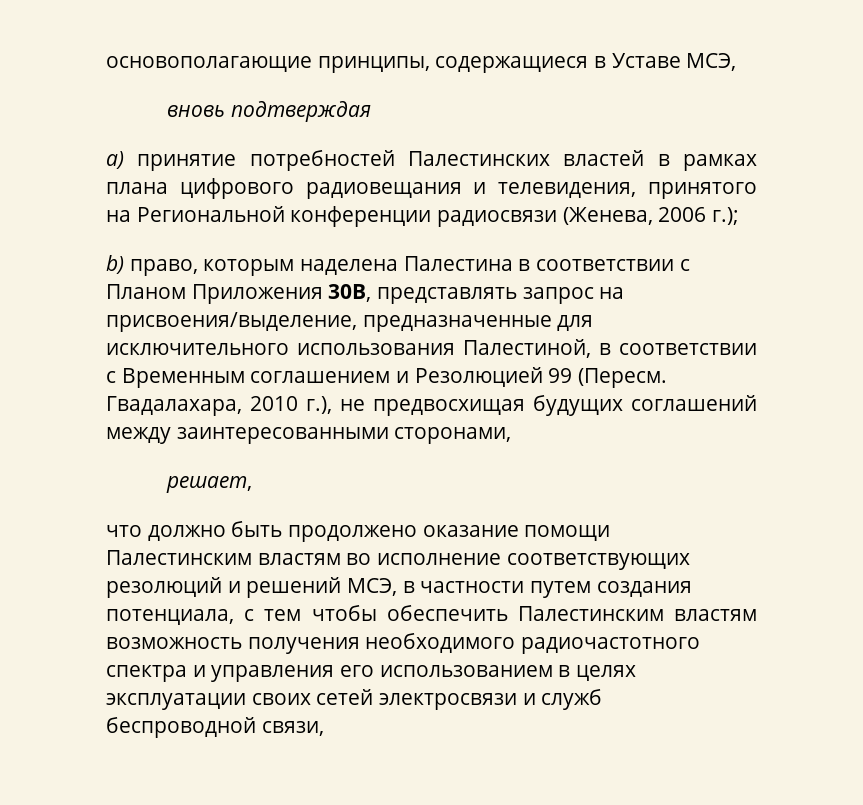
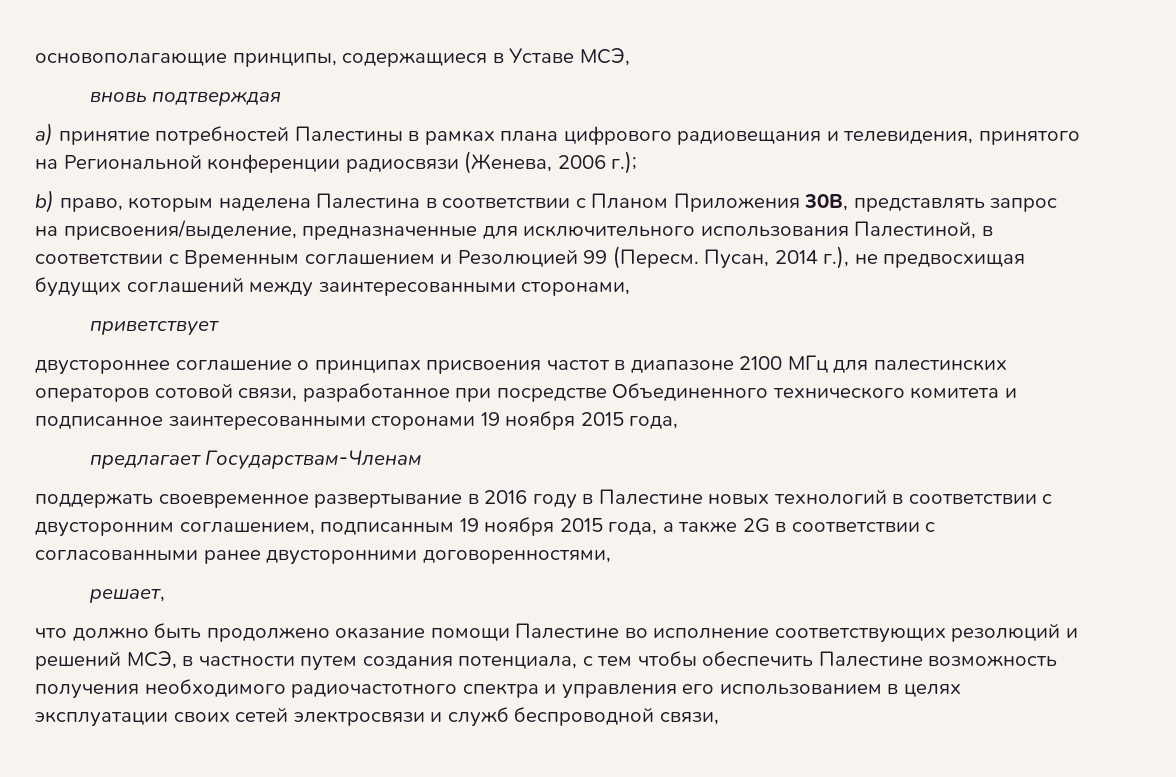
[408,150,645,166] Палестинских властей -> [294,126,403,142] Палестины
[106,396,298,416] Гвадалахара, 2010 -> [704,249,818,269] Пусан, 2014
(512, 435) none -> [89,320,219,336] [35,355,1007,375] [35,383,1017,402] [35,411,679,430] [89,450,423,470] [35,489,1053,509] [35,517,936,537] [35,550,611,565] // приветствует // двустороннее соглашение о принципах присвоения частот в диапазоне 2100 МГц для палестинских операторов сотовой связи, разработанное при посредстве Объединенного технического комитета и подписанное заинтересованными сторонами 19 ноября 2015 года, // предлагает Государствам-Членам // поддержать своевременное развертывание в 2016 году в Палестине новых технологий в соответствии с двусторонним соглашением, подписанным 19 ноября 2015 года, а также 2G в соответствии с согласованными ранее двусторонними договоренностями,
[106,550,341,565] Палестинским властям -> [515,623,620,639] Палестине
[517,606,757,621] Палестинским властям -> [818,651,923,667] Палестине

